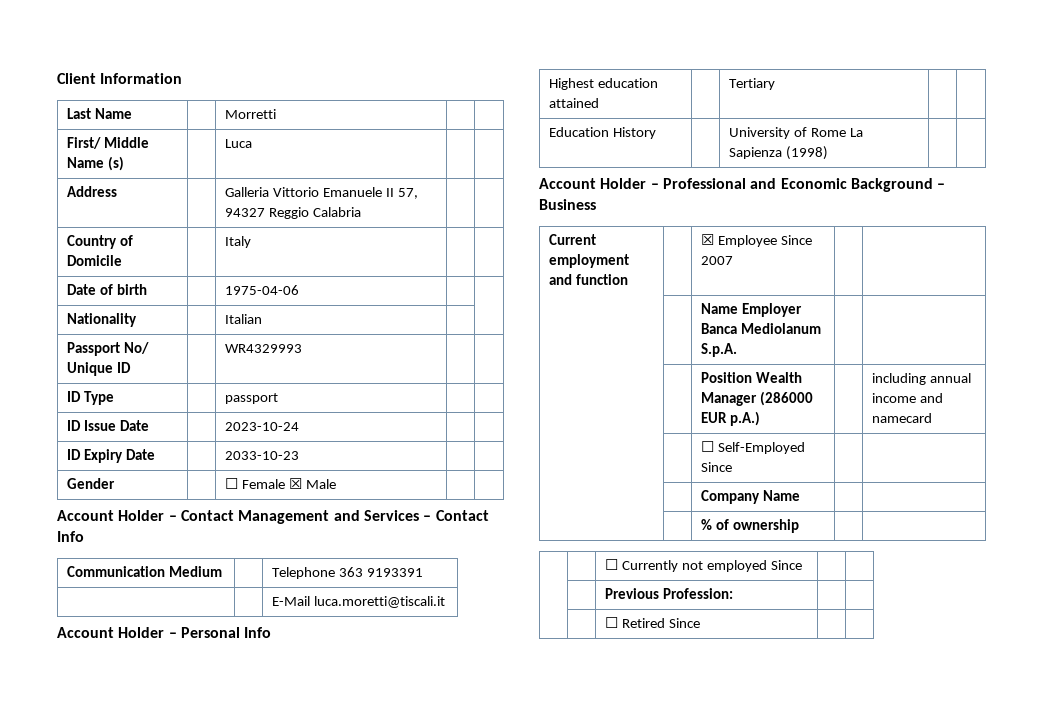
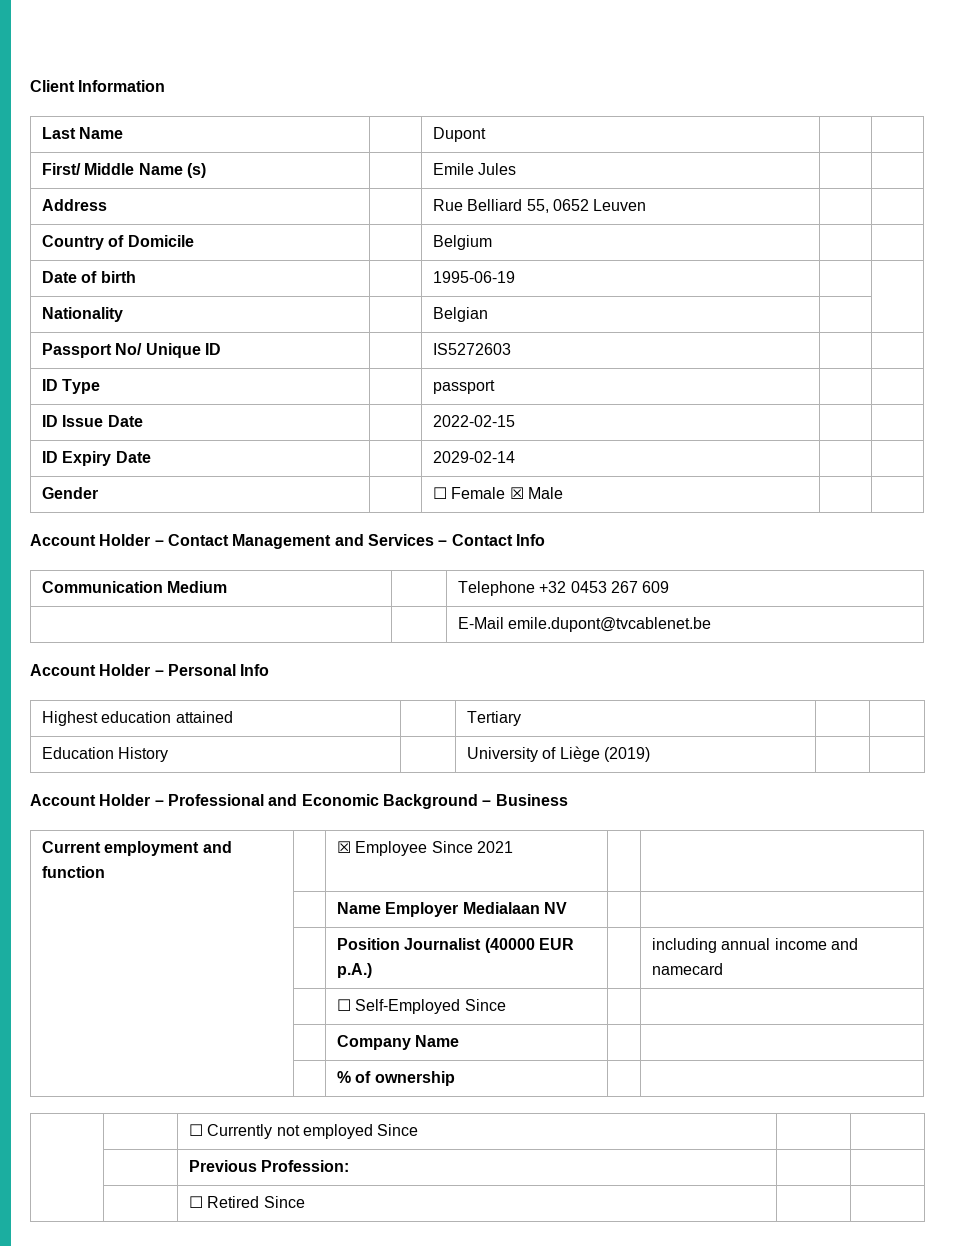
[225,109,277,119] Morretti -> [433,127,487,142] Dupont
[225,139,253,148] Luca -> [433,163,517,175] Emile Jules
[225,187,418,199] [225,207,361,219] Galleria Vittorio Emanuele II 57, 94327 Reggio Calabria -> [433,199,647,213] Rue Belliard 55, 0652 Leuven
[225,236,252,248] Italy -> [433,235,493,250] Belgium
[225,285,300,295] 1975-04-06 -> [433,271,516,283] 1995-06-19
[225,314,263,324] Italian -> [433,307,489,322] Belgian
[225,344,303,353] WR4329993 -> [433,343,512,355] IS5272603
[225,422,300,431] 2023-10-24 -> [433,415,516,427] 2022-02-15
[225,451,300,460] 2033-10-23 -> [433,451,516,463] 2029-02-14
[338,567,423,577] 363 9193391 -> [539,581,670,593] +32 0453 267 609
[313,596,445,608] luca.moretti@tiscali.it -> [508,617,712,632] emile.dupont@tvcablenet.be
[810,128,863,137] [729,146,828,160] Rome La Sapienza (1998) -> [559,746,651,762] Liège (2019)
[701,256,734,265] 2007 -> [477,841,514,853] 2021
[701,323,821,334] [701,343,738,357] [701,372,802,383] [701,391,813,406] Banca Mediolanum S.p.A. | | // | | Position Wealth Manager (286000 -> [462,902,568,914] [337,938,535,953] Medialaan NV | | // | | Position Journalist (40000

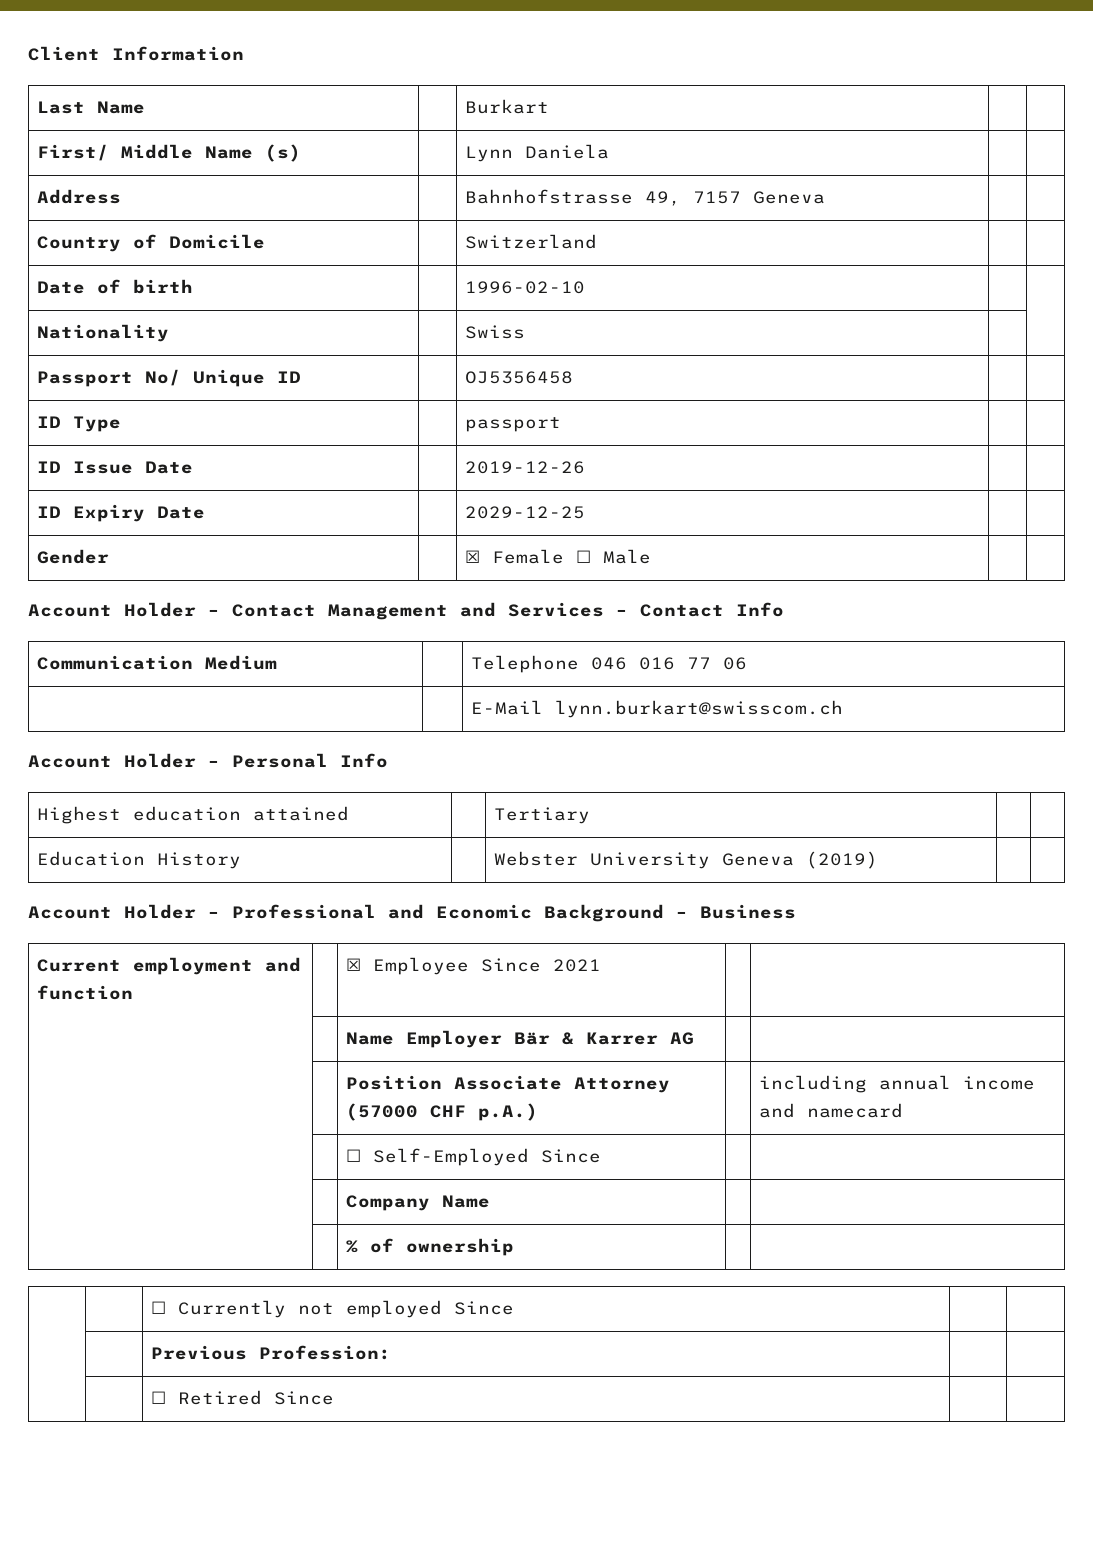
[433,127,487,142] Dupont -> [464,99,549,114] Burkart
[433,163,517,175] Emile Jules -> [464,144,609,162] Lynn Daniela
[433,199,647,213] Rue Belliard 55, 0652 Leuven -> [464,189,825,206] Bahnhofstrasse 49, 7157 Geneva
[433,235,493,250] Belgium -> [464,234,597,249] Switzerland
[433,271,516,283] 1995-06-19 -> [464,281,585,294] 1996-02-10
[433,307,489,322] Belgian -> [464,325,525,339] Swiss
[433,343,512,355] IS5272603 -> [464,371,573,384] OJ5356458
[433,415,516,427] 2022-02-15 -> [464,461,585,474] 2019-12-26
[433,451,516,463] 2029-02-14 -> [464,506,585,519] 2029-12-25
[433,487,524,499] ☐ Female ☒ -> [464,549,591,564] ☒ Female ☐
[539,581,670,593] +32 0453 267 609 -> [590,657,747,670] 046 016 77 06
[508,617,712,632] emile.dupont@tvcablenet.be -> [554,700,843,718] lynn.burkart@swisscom.ch
[467,746,600,762] University of Liège -> [493,851,794,869] Webster University Geneva
[462,902,568,914] [337,938,575,953] Medialaan NV | | // | | Position Journalist (40000 EUR -> [513,1032,694,1045] [345,1075,670,1093] [345,1103,466,1121] Bär & Karrer AG | | // | | Position Associate Attorney (57000 CHF

